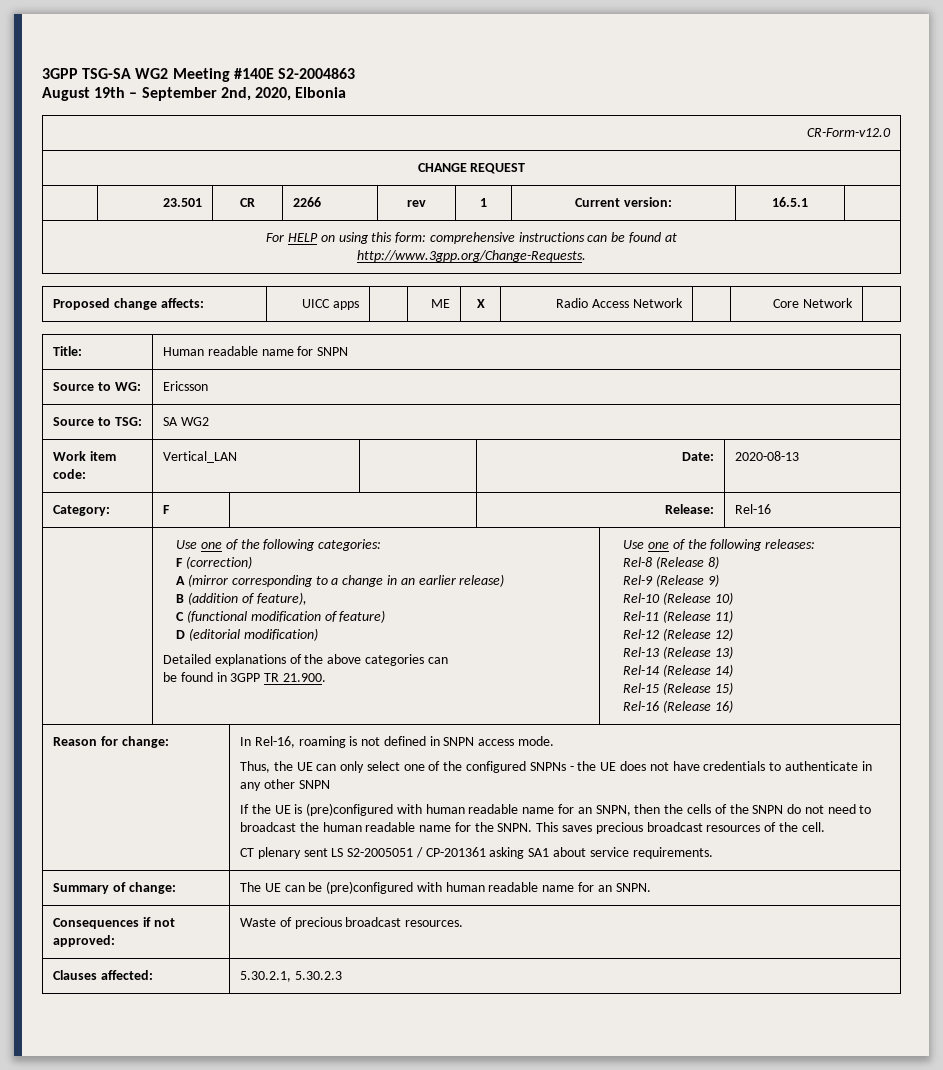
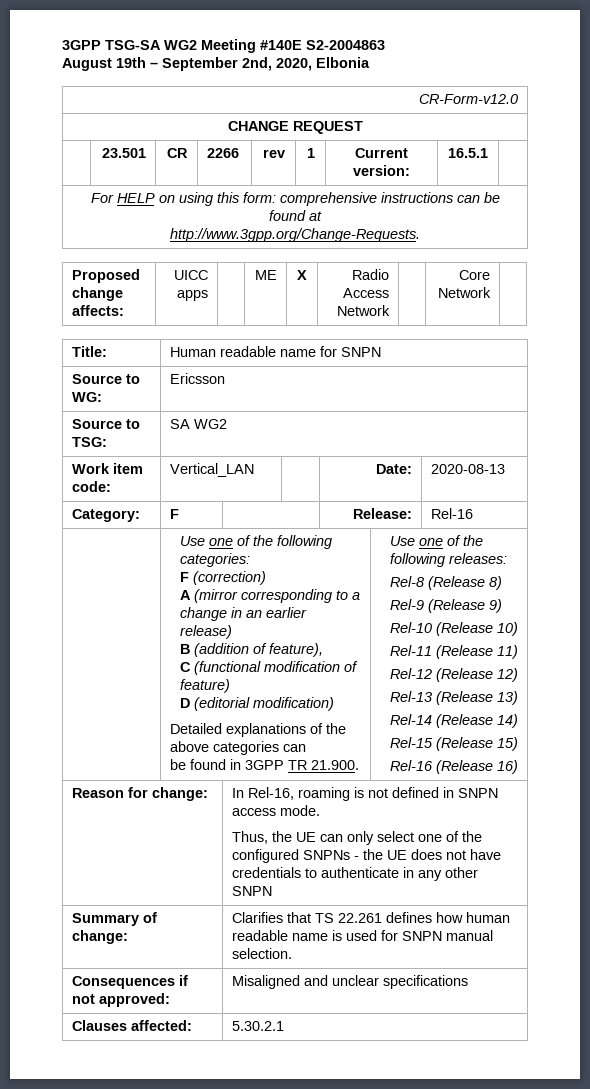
[240,803,872,816] [240,822,825,834] [240,847,713,859] [53,882,176,894] [240,881,651,894] // If the UE is (pre)configured with human readable name for an SNPN, then the cells of the SNPN do not need to broadcast the human readable name for the SNPN. This saves precious broadcast resources of the cell. // CT plenary sent LS S2-2005051 / CP-201361 asking SA1 about service requirements. // Summary of change: | The UE can be (pre)configured with human readable name for an SNPN. -> [71,912,157,926] [71,930,128,944] [231,912,510,923] [231,930,493,941] [231,948,292,959] // Summary of change: | Clarifies that TS 22.261 defines how human readable name is used for SNPN manual selection.
[240,917,464,929] Waste of precious broadcast resources. -> [231,975,468,989] Misaligned and unclear specifications
[240,971,342,982] 5.30.2.1, 5.30.2.3 -> [231,1021,284,1031] 5.30.2.1

